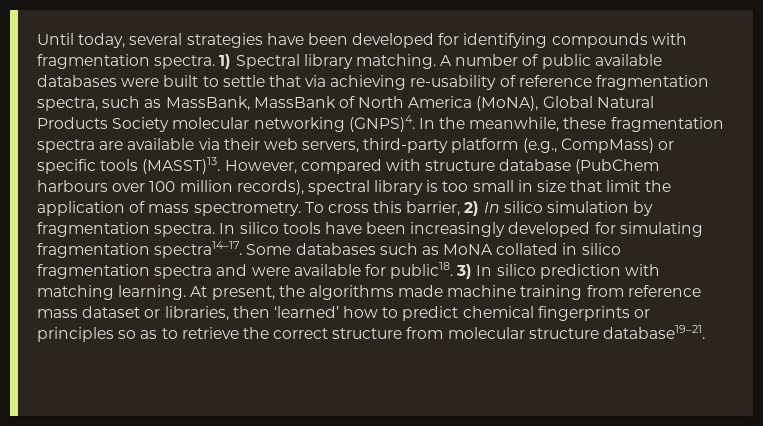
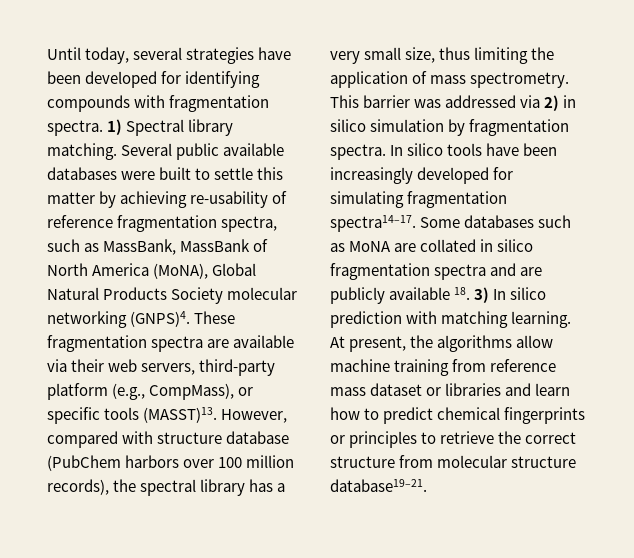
[440,54,539,66] A number of -> [121,143,173,156] Several
[268,75,327,87] that via -> [257,167,284,180] [47,191,117,208] this matter by
[418,117,607,132] In the meanwhile, these -> [194,311,236,324] These
[560,138,654,153] CompMass) -> [149,383,235,400] CompMass),
[37,180,108,192] harbours -> [125,455,180,468] harbors
(304, 187) none -> [113,479,137,492] the
[426,180,641,192] is too small in size that limit -> [249,479,286,492] [330,47,529,64] has a very small size, thus limiting
[304,201,500,216] To cross this barrier, 2) In -> [330,95,577,111] This barrier was addressed via 2) in
(494, 249) none -> [394,243,417,252] are
[251,262,454,279] were available for public18. -> [520,267,543,276] [330,287,471,304] are publicly available 18.
[398,285,444,297] made -> [516,335,554,348] allow
[164,306,339,321] libraries, then ‘learned’ -> [445,383,571,396] libraries and learn
[118,330,158,339] so as -> (418, 439) none

